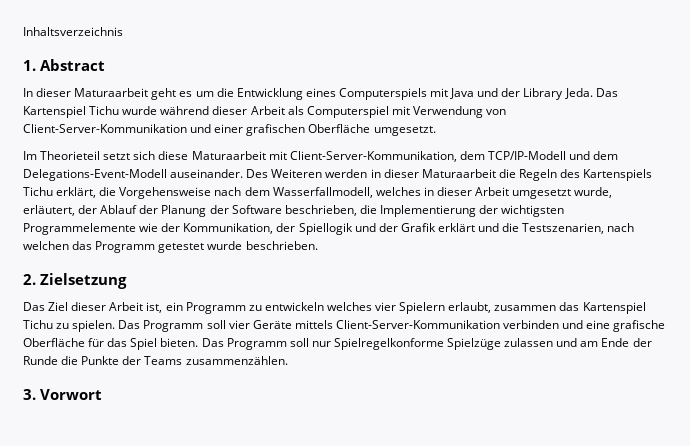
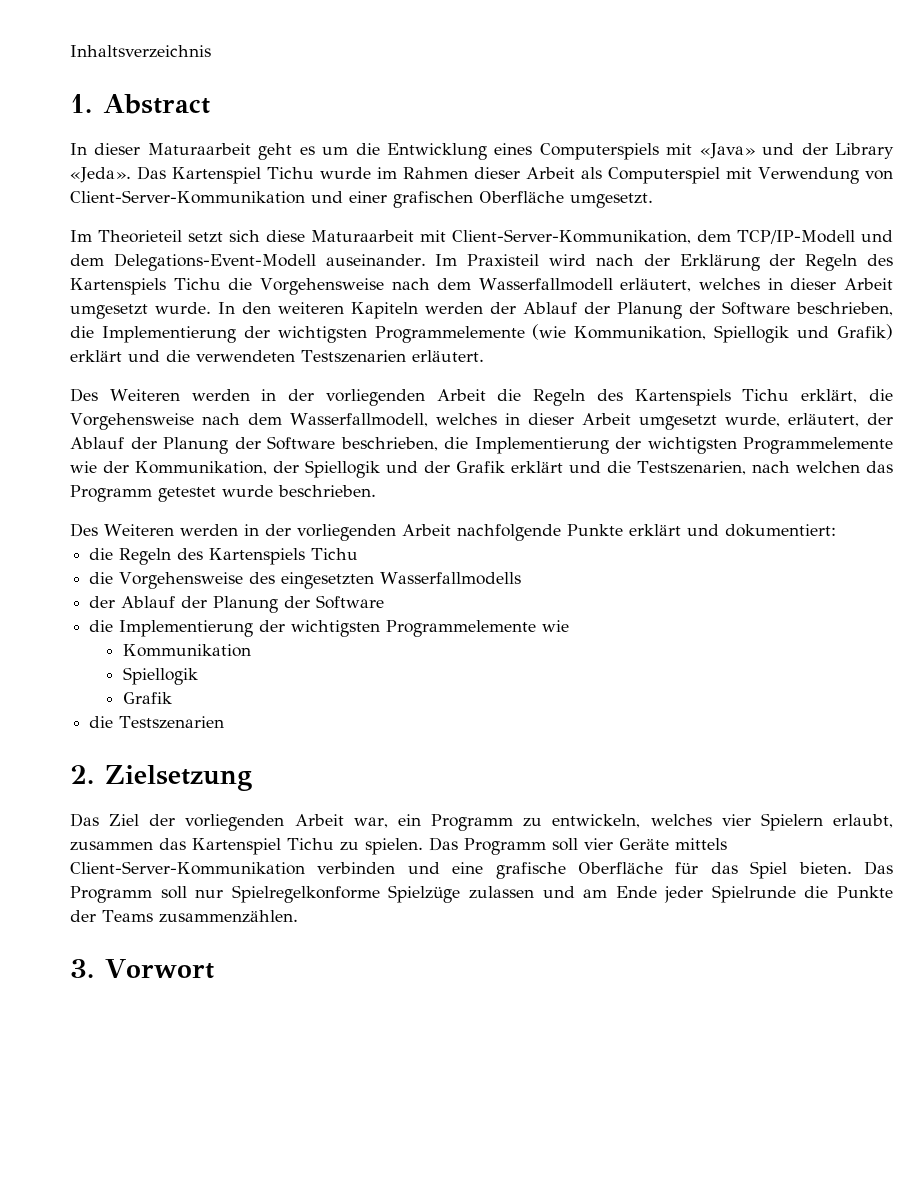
[450,88,475,99] Java -> [699,143,755,159] «Java»
[564,88,593,99] Jeda. -> [70,167,131,183] «Jeda».
[160,106,210,115] während -> [377,167,469,179] im Rahmen
[246,169,496,178] Des Weiteren werden in dieser Maturaarbeit -> [435,254,893,271] [70,278,893,295] [70,301,893,319] [70,324,894,343] [70,350,484,363] [70,388,486,406] Im Praxisteil wird nach der Erklärung der Regeln des Kartenspiels Tichu die Vorgehensweise nach dem Wasserfallmodell erläutert, welches in dieser Arbeit umgesetzt wurde. In den weiteren Kapiteln werden der Ablauf der Planung der Software beschrieben, die Implementierung der wichtigsten Programmelemente (wie Kommunikation, Spiellogik und Grafik) erklärt und die verwendeten Testszenarien erläutert. // Des Weiteren werden in der vorliegenden Arbeit
(318, 245) none -> [70,523,836,541] [89,548,359,565] [89,572,522,589] [89,595,385,613] [89,620,570,637] [122,644,251,657] [122,667,198,685] [122,692,172,704] [89,716,225,729] // Des Weiteren werden in der vorliegenden Arbeit nachfolgende Punkte erklärt und dokumentiert: // die Regeln des Kartenspiels Tichu // die Vorgehensweise des eingesetzten Wasserfallmodells // der Ablauf der Planung der Software // die Implementierung der wichtigsten Programmelemente wie // Kommunikation // Spiellogik // Grafik // die Testszenarien
[71,302,163,313] dieser Arbeit ist, -> [149,814,388,831] der vorliegenden Arbeit war,
[264,302,324,311] entwickeln -> [552,814,641,828] entwickeln,
[632,338,652,347] [23,356,58,365] der Runde -> [664,885,796,903] jeder Spielrunde

